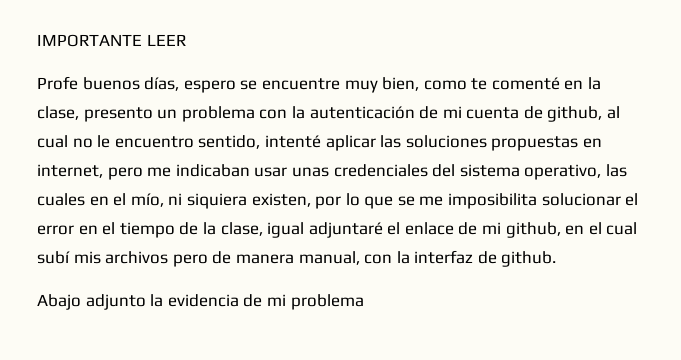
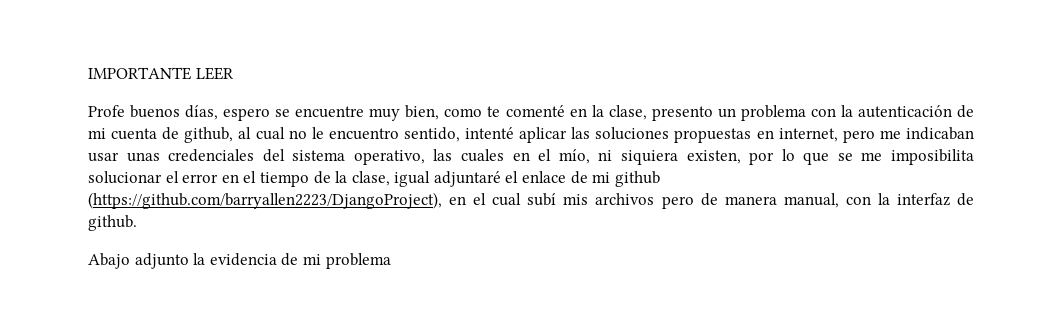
[505,222,561,238] github, -> [614,171,660,187] [88,192,442,209] github (https://github.com/barryallen2223/DjangoProject),

